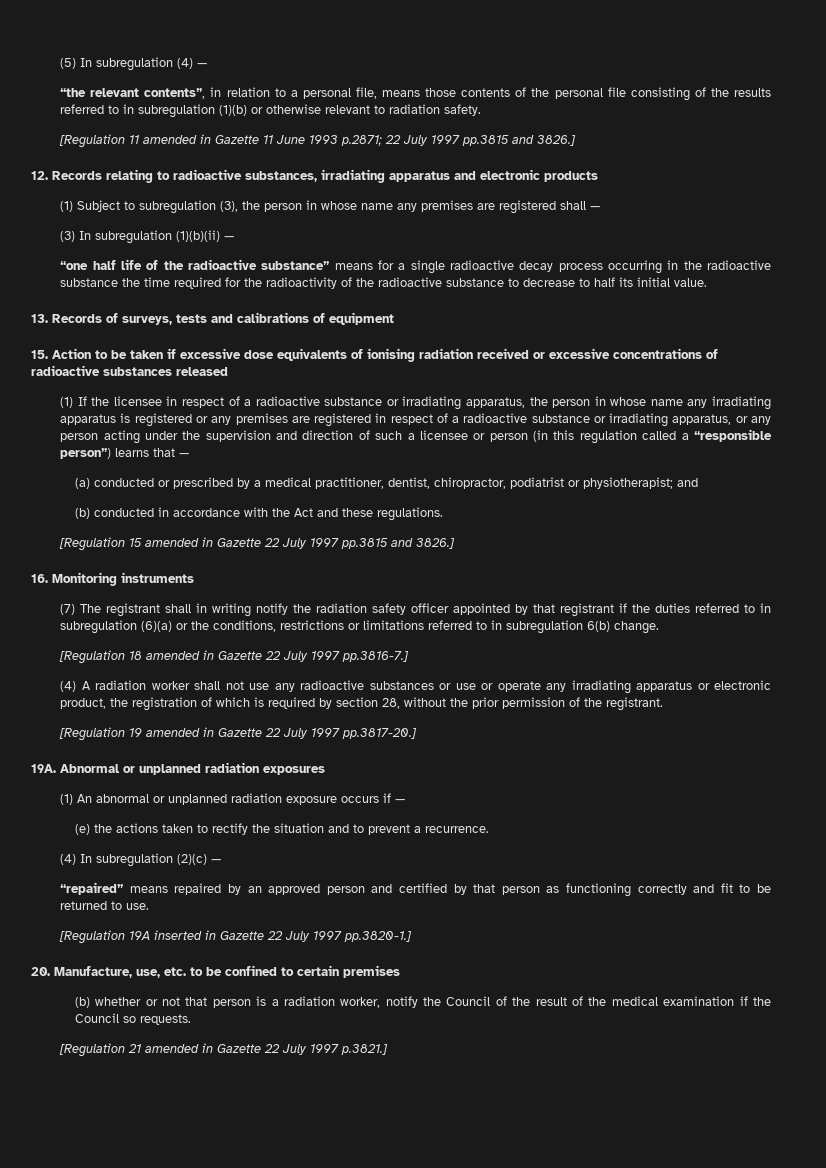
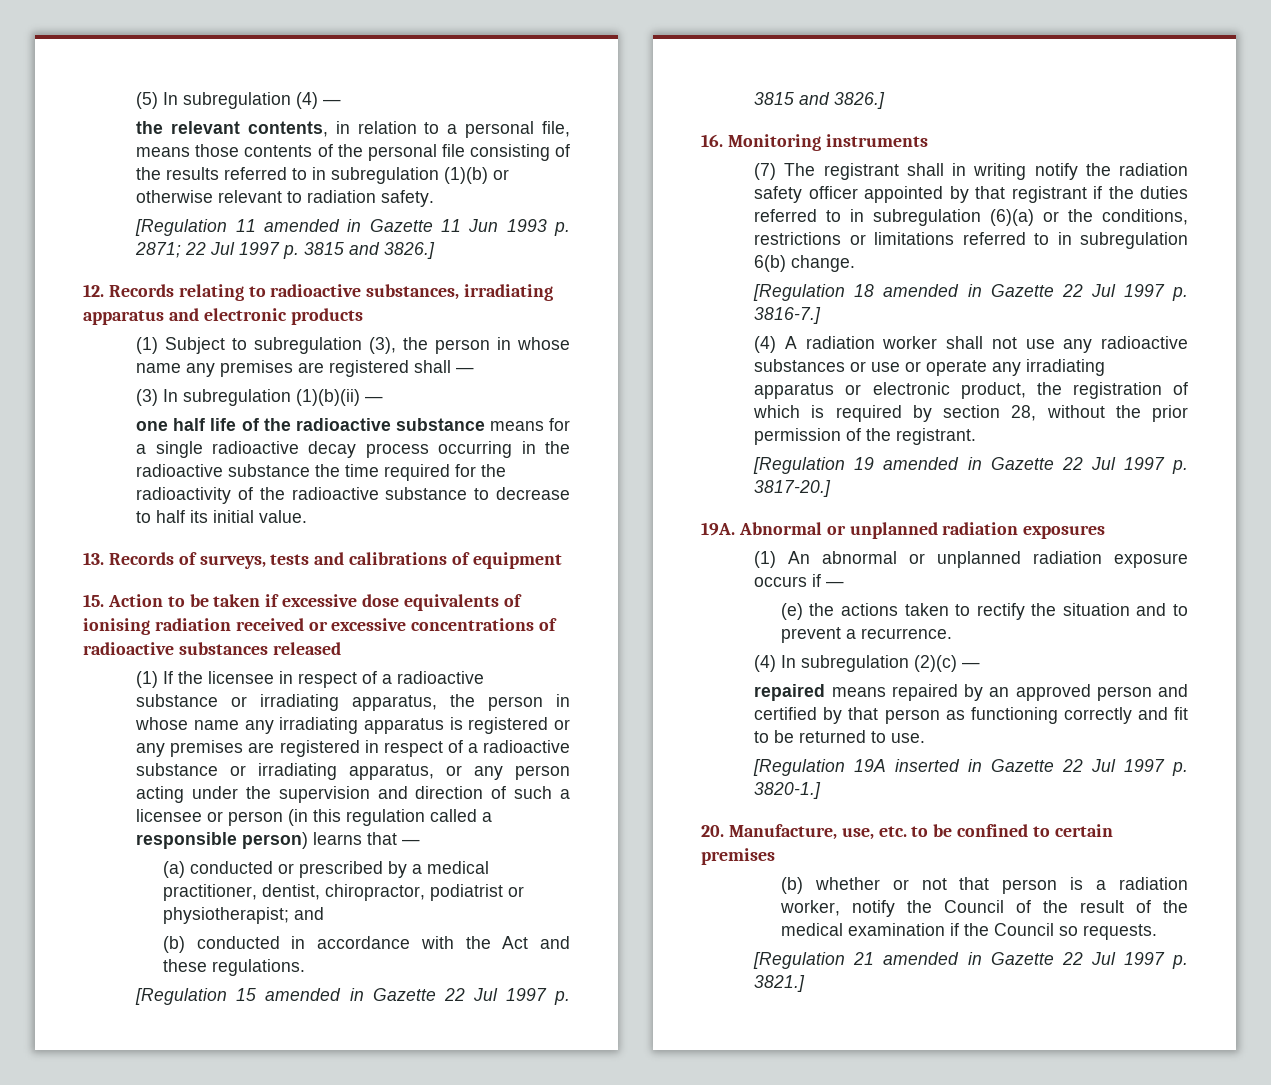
[60,88,206,99] “the relevant contents”, -> [136,121,328,137] the relevant contents,
[276,135,510,146] June 1993 p.2871; 22 July 1997 pp.3815 -> [468,219,571,236] [135,242,345,259] Jun 1993 p. 2871; 22 Jul 1997 p. 3815
[60,261,89,270] “one -> [136,421,169,431] one
[261,261,330,270] substance” -> [395,418,485,431] substance
[694,429,773,442] [60,448,112,459] “responsible person”) -> [136,832,309,849] responsible person)
[282,538,389,549] July 1997 pp.3815 -> [472,988,571,1005] [754,92,795,105] Jul 1997 p. 3815
[283,651,410,662] July 1997 pp.3816-7.] -> [1090,284,1188,301] [754,307,822,324] Jul 1997 p. 3816-7.]
[283,728,418,739] July 1997 pp.3817-20.] -> [1090,457,1188,474] [754,480,832,497] Jul 1997 p. 3817-20.]
[60,882,124,895] “repaired” -> [754,684,826,701] repaired
[285,931,413,942] July 1997 pp.3820-1.] -> [1091,759,1188,776] [754,782,822,799] Jul 1997 p. 3820-1.]
[282,1044,389,1055] July 1997 p.3821.] -> [1090,952,1188,969] [754,975,806,992] Jul 1997 p. 3821.]

